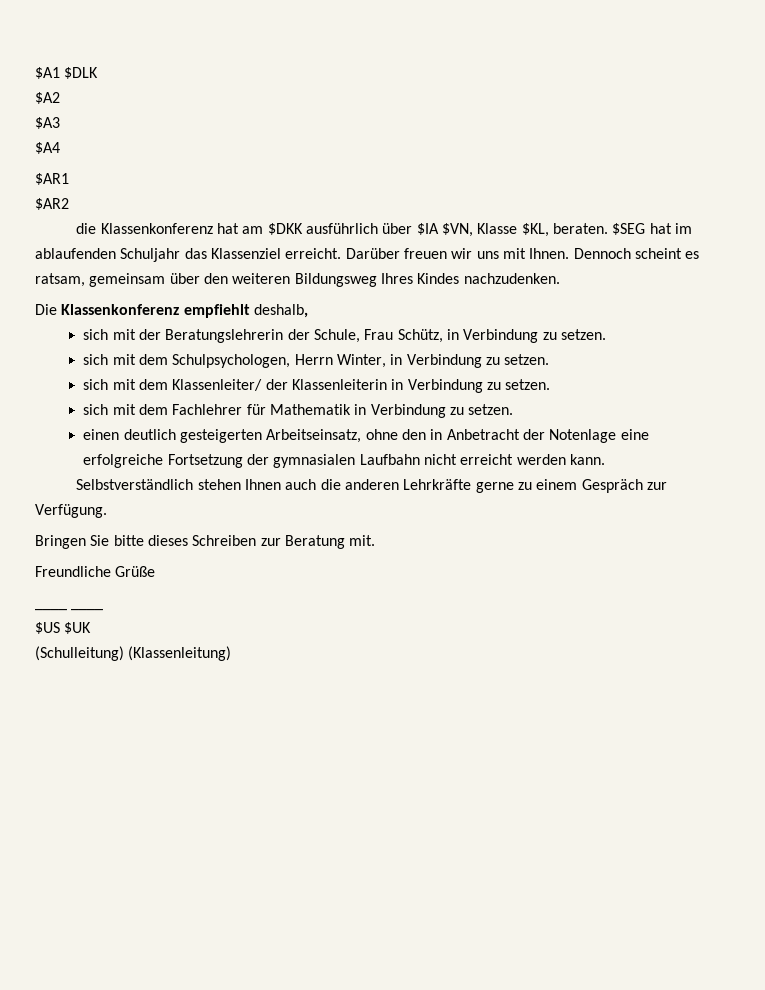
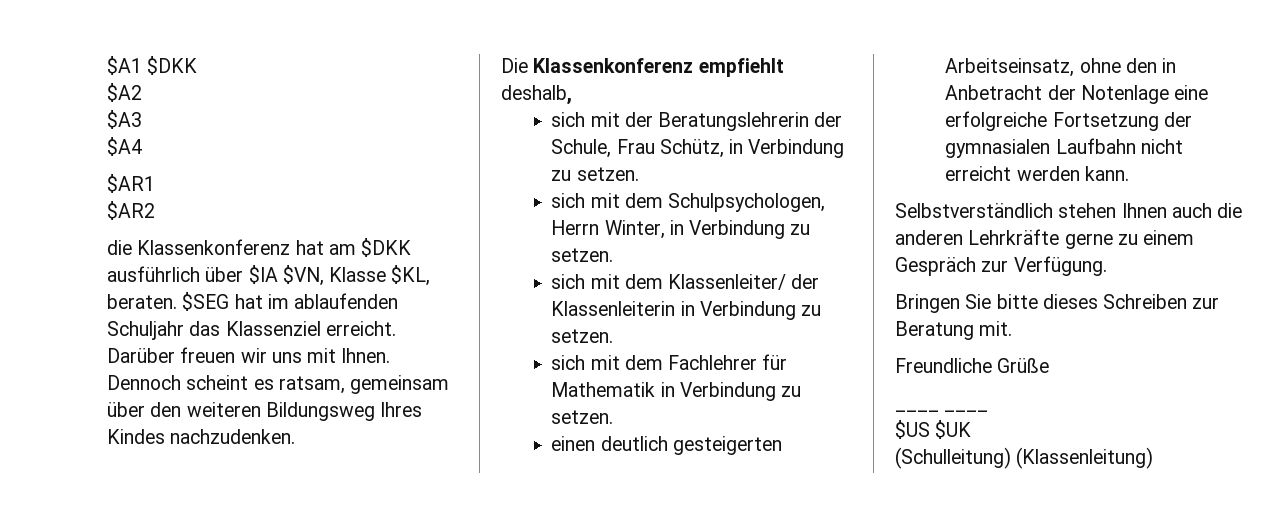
[64,67,99,79] $DLK -> [147,56,198,75] $DKK

